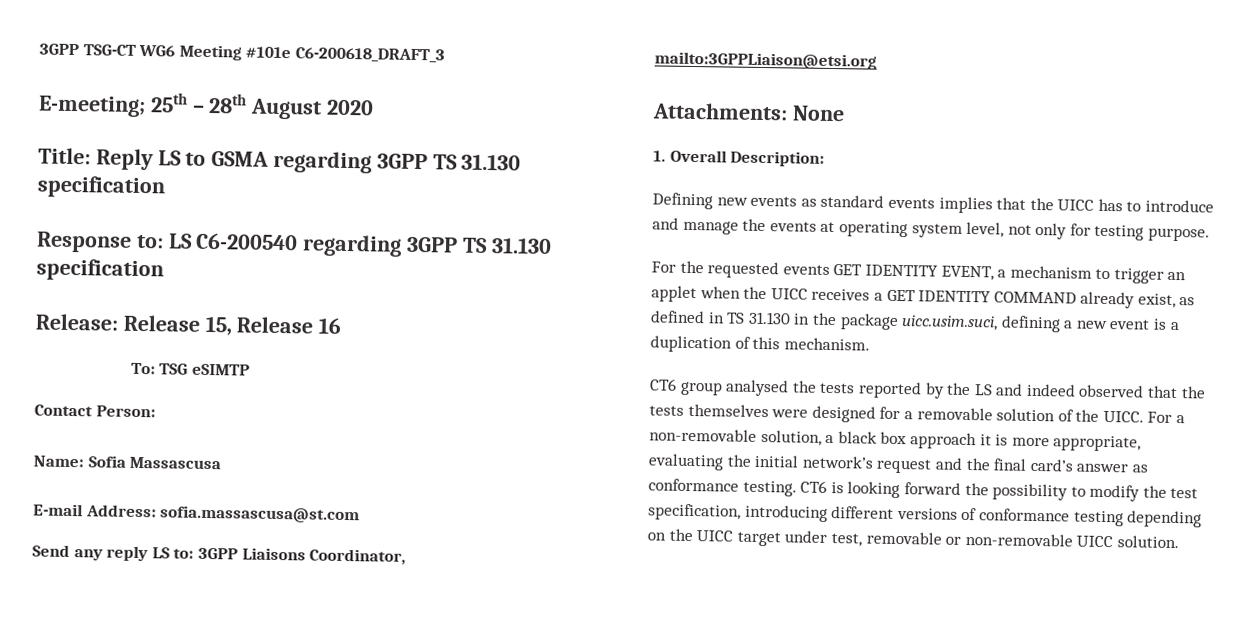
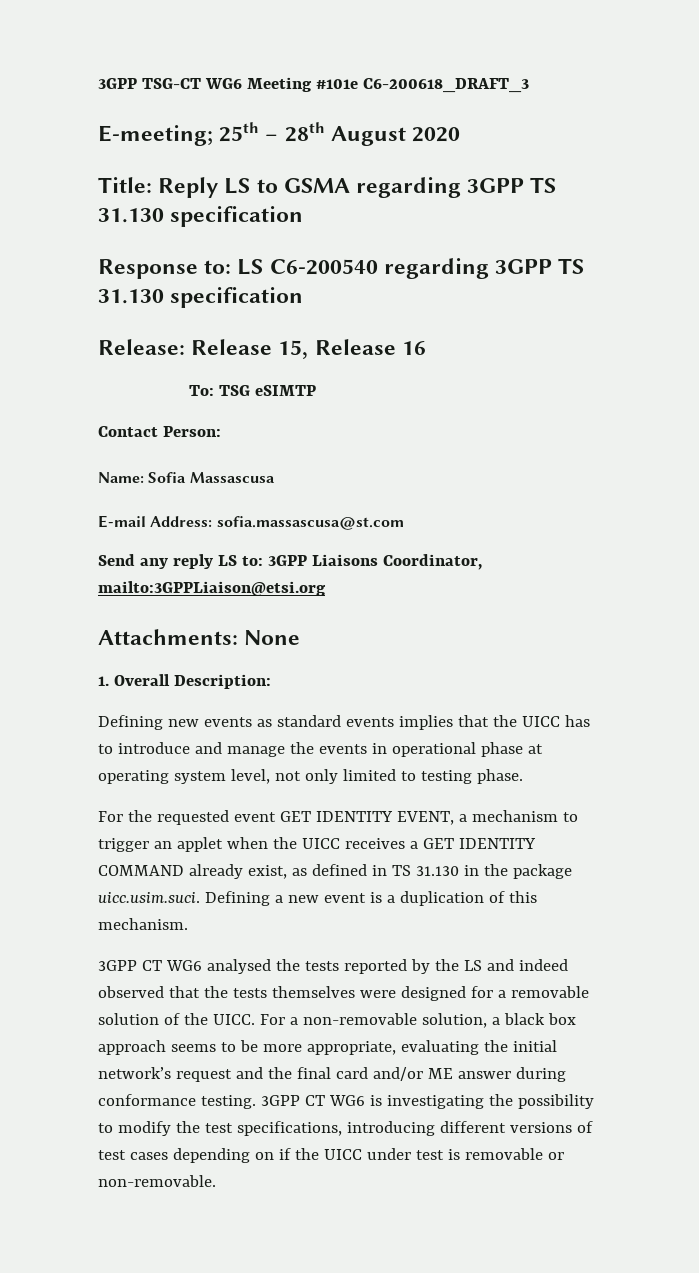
(817, 226) none -> [371,742,523,757] in operational phase
[1069,223,1211,242] for testing purpose. -> [342,769,523,784] limited to testing phase.
[782,264,830,275] events -> [233,812,276,822] event
[901,315,1061,333] uicc.usim.suci, defining -> [98,891,270,906] uicc.usim.suci. Defining
[649,378,723,396] CT6 group -> [98,960,202,971] 3GPP CT WG6
[979,434,1009,446] it is -> [170,1040,258,1052] seems to be
[1029,458,1148,473] [648,478,961,499] card’s answer as conformance testing. CT6 is looking forward -> [335,1067,566,1082] [98,1094,484,1109] card and/or ME answer during conformance testing. 3GPP CT WG6 is investigating
[648,503,741,521] specification, -> [236,1121,342,1136] specifications,
[978,508,1124,527] conformance testing -> [98,1150,168,1160] test cases
[668,528,1179,549] the UICC target under test, removable or non-removable UICC solution. -> [278,1148,564,1160] [98,1175,216,1187] if the UICC under test is removable or non-removable.

